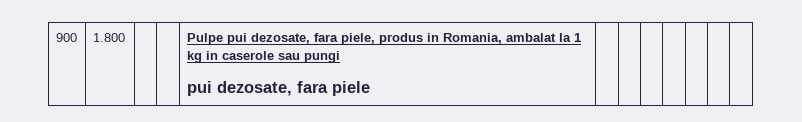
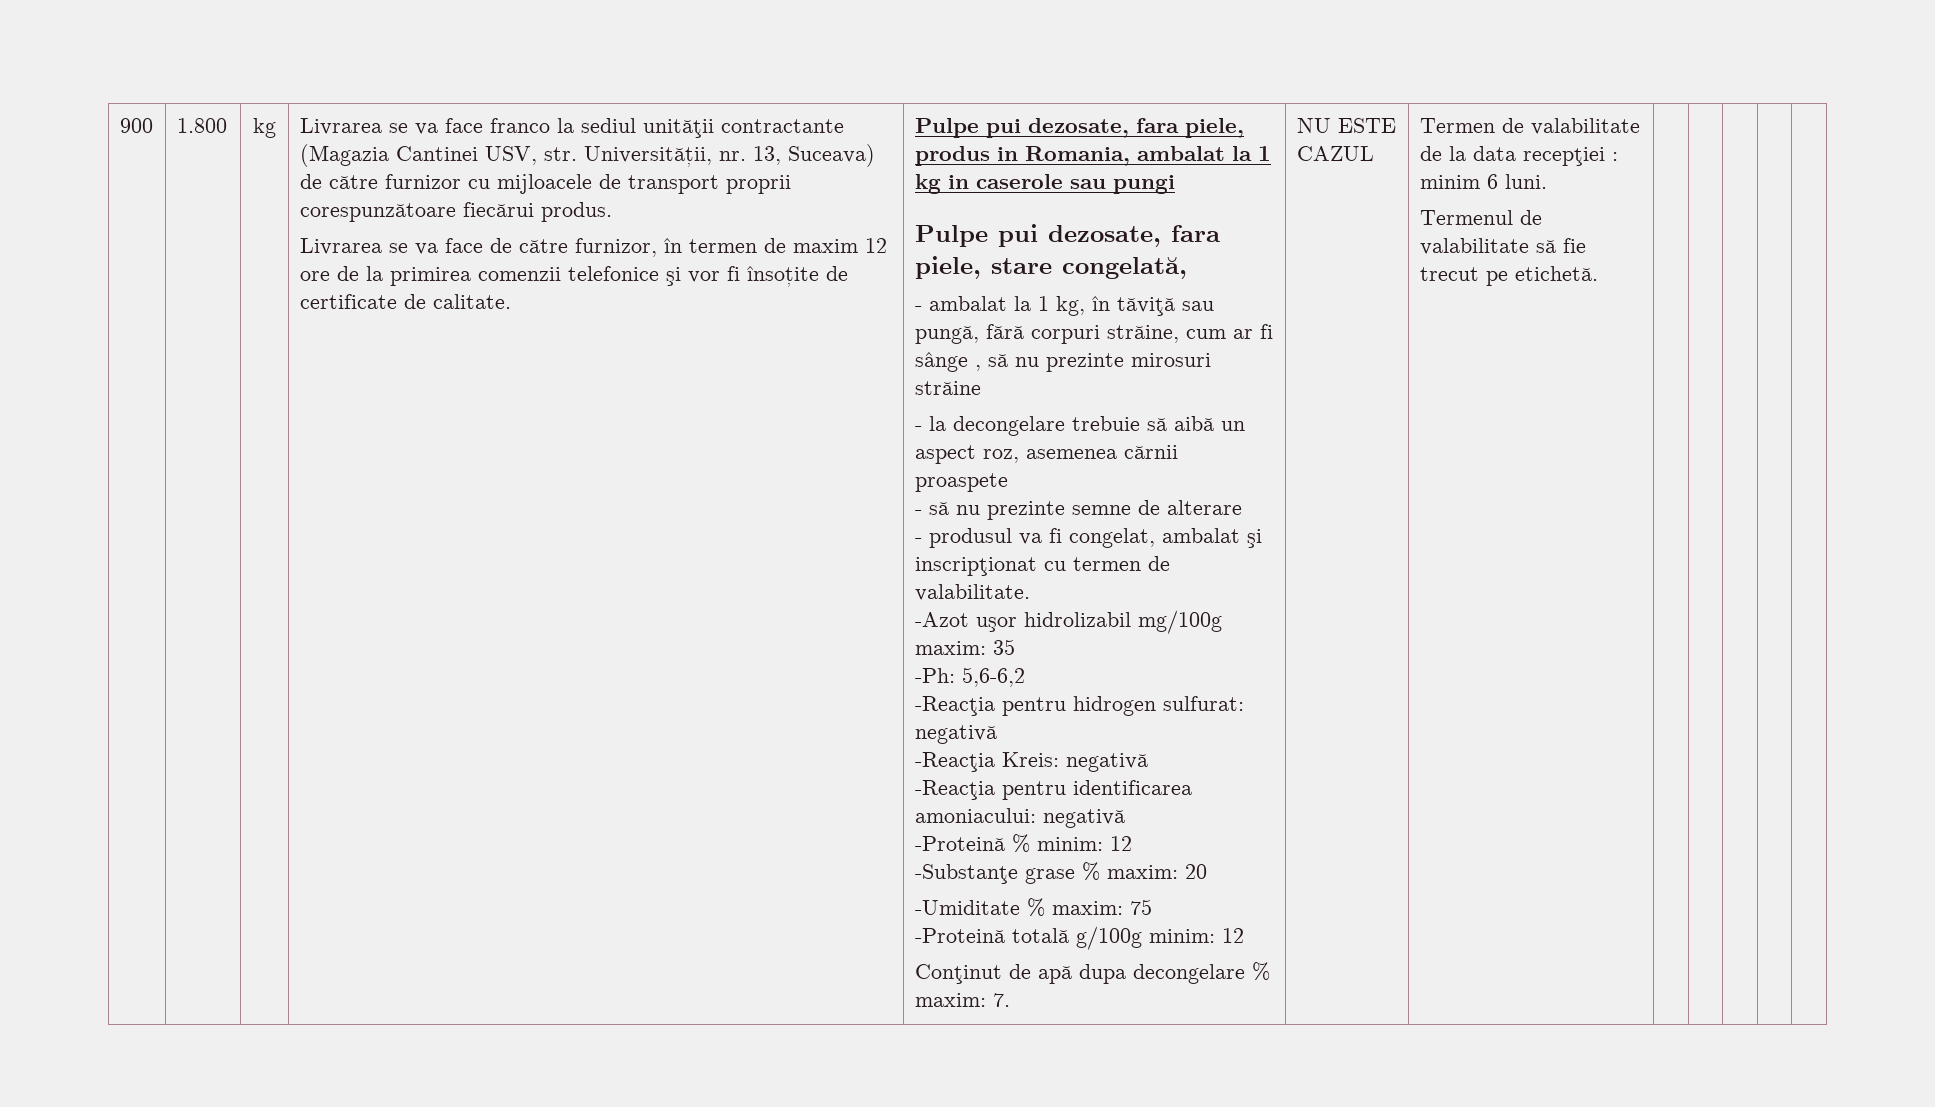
(125, 37) | -> [253,118,276,138] [299,118,844,138] [299,144,875,167] [299,174,791,194] [299,202,612,222] [299,238,887,257] [299,266,848,287] [299,294,511,309] kg | Livrarea se va face franco la sediul unităţii contractante (Magazia Cantinei USV, str. Universității, nr. 13, Suceava) de către furnizor cu mijloacele de transport proprii corespunzătoare fiecărui produs. // Livrarea se va face de către furnizor, în termen de maxim 12 ore de la primirea comenzii telefonice şi vor fi însoțite de certificate de calitate.
[186,81,370,96] pui dezosate, fara piele | | -> [914,224,1220,247] [914,256,1187,279] [914,296,1214,316] [914,324,1273,344] [914,352,1211,372] [914,381,981,395] [914,416,1245,436] [914,445,1178,464] [914,473,1008,492] [914,500,1242,520] [914,528,1262,548] [914,556,1170,576] [914,584,1030,601] [914,610,1222,634] [914,639,1015,655] [914,667,1025,687] [914,696,1244,716] [914,725,997,744] [914,752,1148,772] [914,780,1192,800] [914,808,1125,828] [914,834,1132,853] [914,862,1207,884] [914,898,1152,917] [914,926,1244,950] [914,962,1270,984] [914,993,1010,1007] [1296,118,1396,133] [1296,146,1374,161] [1419,118,1640,135] [1419,146,1618,166] [1419,174,1547,189] [1419,210,1542,225] [1419,238,1586,255] [1419,266,1598,286] Pulpe pui dezosate, fara piele, stare congelată, // - ambalat la 1 kg, în tăviţă sau pungă, fără corpuri străine, cum ar fi sânge , să nu prezinte mirosuri străine // - la decongelare trebuie să aibă un aspect roz, asemenea cărnii proaspete // - să nu prezinte semne de alterare // - produsul va fi congelat, ambalat şi inscripţionat cu termen de valabilitate. // -Azot uşor hidrolizabil mg/100g maxim: 35 // -Ph: 5,6-6,2 // -Reacţia pentru hidrogen sulfurat: negativă // -Reacţia Kreis: negativă // -Reacţia pentru identificarea amoniacului: negativă // -Proteină % minim: 12 // -Substanţe grase % maxim: 20 // -Umiditate % maxim: 75 // -Proteină totală g/100g minim: 12 // Conţinut de apă dupa decongelare % maxim: 7. | NU ESTE CAZUL | Termen de valabilitate de la data recepţiei : minim 6 luni. // Termenul de valabilitate să fie trecut pe etichetă.

